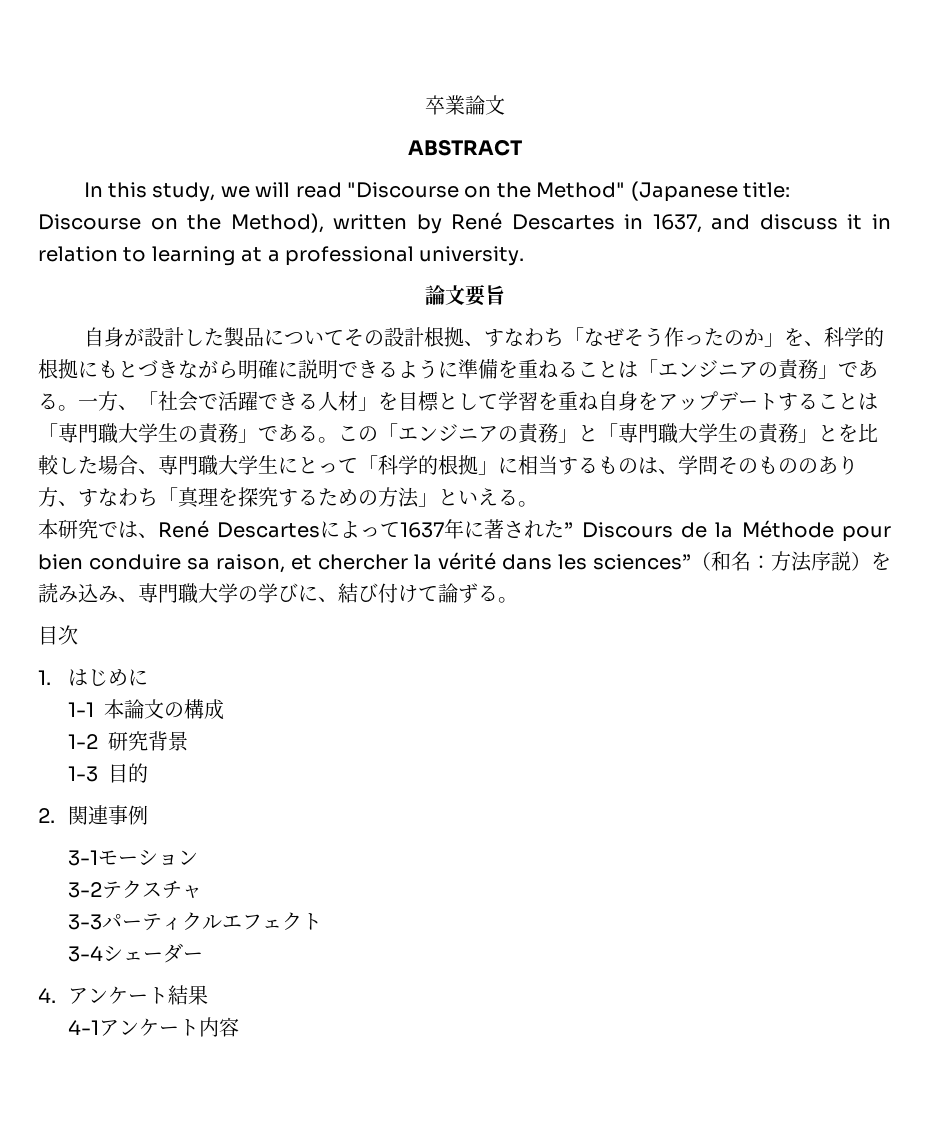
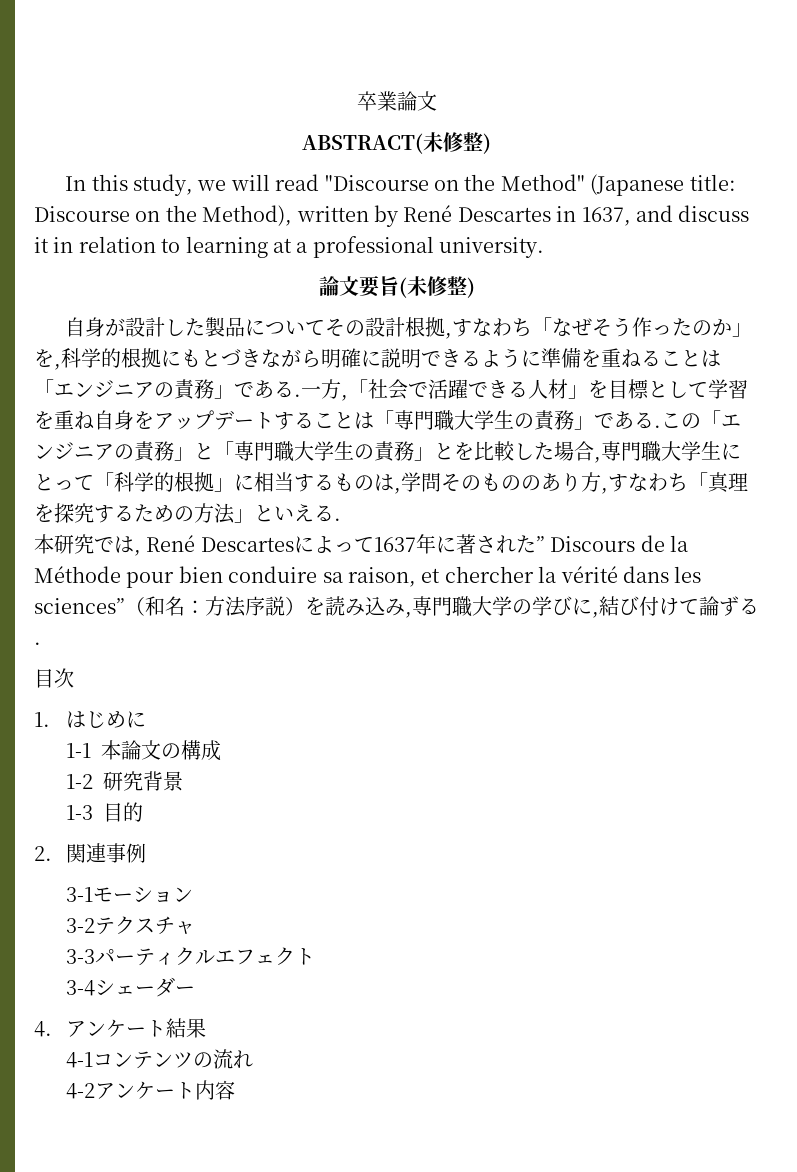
[407,139,522,156] ABSTRACT -> [302,132,491,154] ABSTRACT(未修整)
(505, 295) none -> [398,276,475,298] (未修整)
[463,341,484,346] 、 -> [445,333,453,339] ,
[803,341,824,346] 、 -> [54,364,61,370] ,
[58,391,138,411] 。一方、 -> [294,379,348,401] .一方,
[318,437,338,443] 。 -> [654,425,661,428] .
[138,469,158,474] 、 -> [594,457,601,463] ,
[658,469,678,474] 、 -> [394,488,401,494] ,
[58,501,78,506] 、 -> [601,488,608,494] ,
[518,501,538,507] 。 -> [334,518,341,521] .
[138,533,158,538] 、 -> [134,550,141,556] ,
[118,597,138,602] 、 -> [405,612,412,618] ,
[318,597,338,602] 、 -> [592,612,599,618] ,
[498,597,518,603] 。 -> [34,642,41,645] .
(99, 1027) none -> [92,1049,253,1069] [65,1083,95,1099] コンテンツの流れ // 4-2

